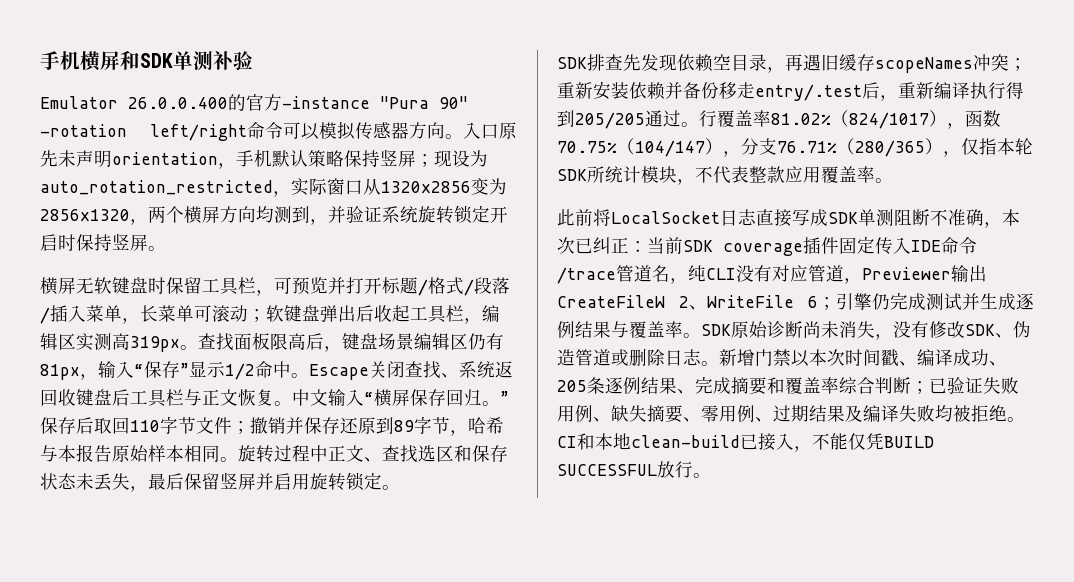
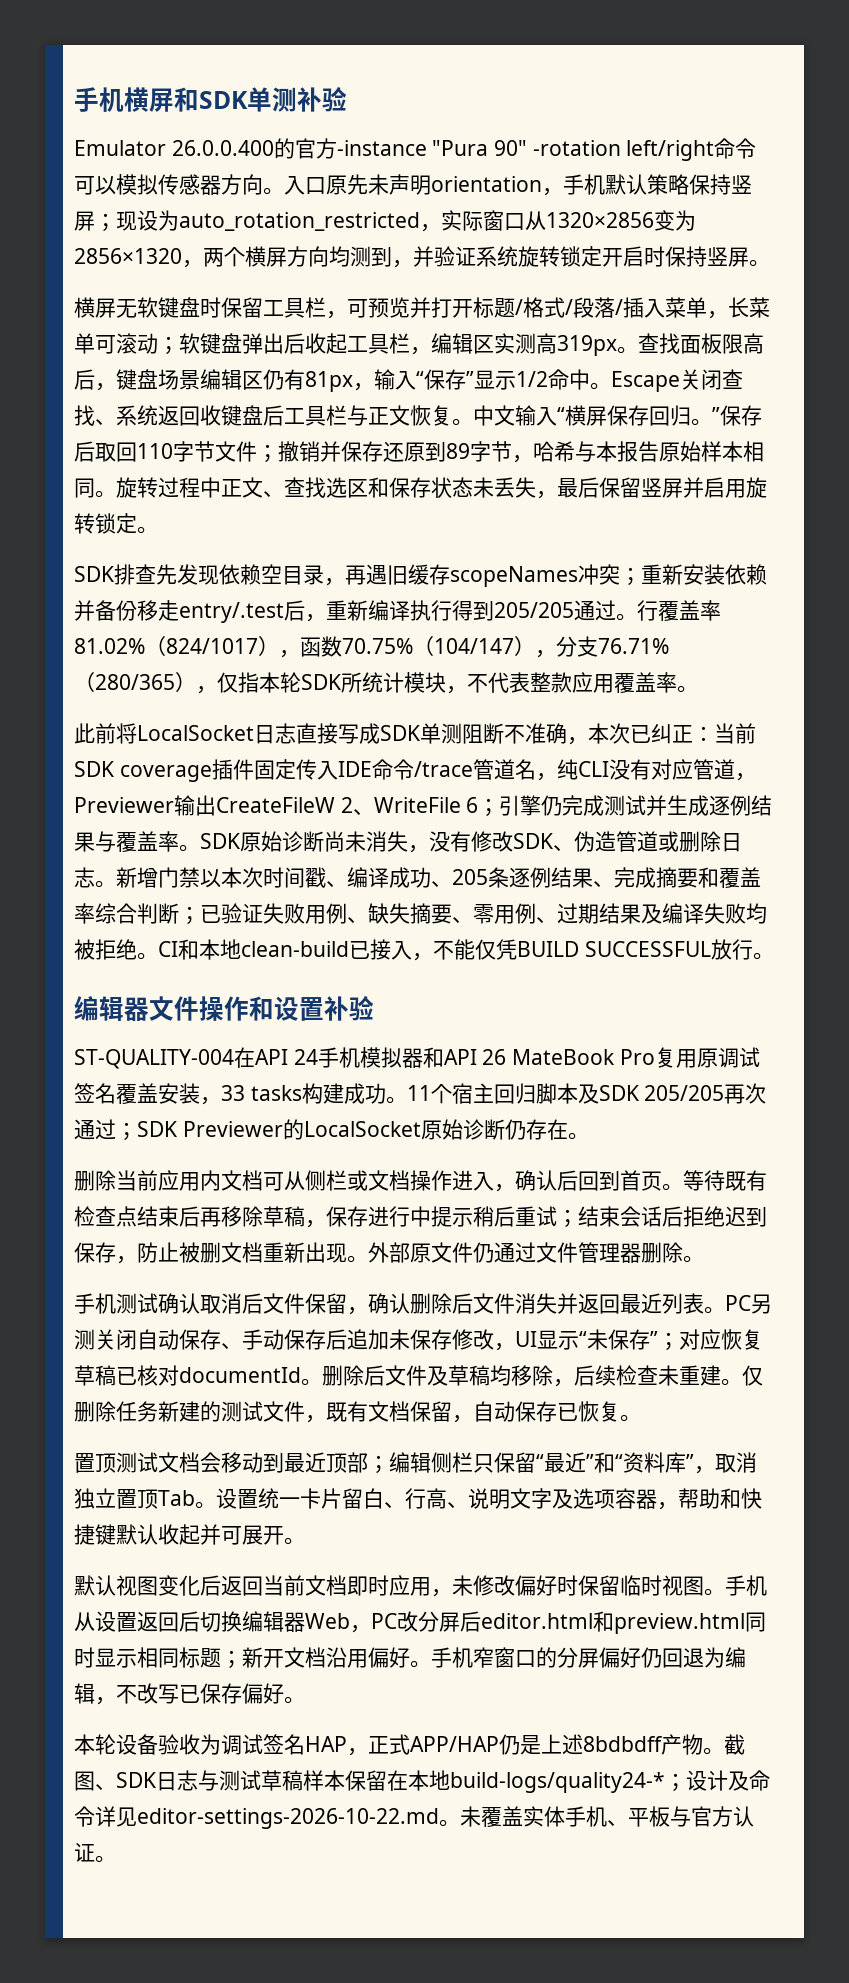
(711, 475) none -> [74,996,374,1021] [74,1047,760,1069] [74,1083,767,1105] [74,1119,589,1141] [74,1170,767,1192] [74,1206,767,1228] [74,1242,704,1264] [74,1293,772,1315] [74,1329,763,1351] [74,1365,763,1387] [74,1401,641,1423] [74,1452,757,1474] [74,1488,762,1510] [74,1524,305,1545] [74,1575,767,1597] [74,1611,766,1634] [74,1647,746,1669] [74,1683,305,1705] [74,1734,745,1756] [74,1770,770,1793] [74,1806,754,1829] [74,1842,116,1863] // 编辑器文件操作和设置补验 // ST-QUALITY-004在API 24手机模拟器和API 26 MateBook Pro复用原调试签名覆盖安装，33 tasks构建成功。11个宿主回归脚本及SDK 205/205再次通过；SDK Previewer的LocalSocket原始诊断仍存在。 // 删除当前应用内文档可从侧栏或文档操作进入，确认后回到首页。等待既有检查点结束后再移除草稿，保存进行中提示稍后重试；结束会话后拒绝迟到保存，防止被删文档重新出现。外部原文件仍通过文件管理器删除。 // 手机测试确认取消后文件保留，确认删除后文件消失并返回最近列表。PC另测关闭自动保存、手动保存后追加未保存修改，UI显示“未保存”；对应恢复草稿已核对documentId。删除后文件及草稿均移除，后续检查未重建。仅删除任务新建的测试文件，既有文档保留，自动保存已恢复。 // 置顶测试文档会移动到最近顶部；编辑侧栏只保留“最近”和“资料库”，取消独立置顶Tab。设置统一卡片留白、行高、说明文字及选项容器，帮助和快捷键默认收起并可展开。 // 默认视图变化后返回当前文档即时应用，未修改偏好时保留临时视图。手机从设置返回后切换编辑器Web，PC改分屏后editor.html和preview.html同时显示相同标题；新开文档沿用偏好。手机窄窗口的分屏偏好仍回退为编辑，不改写已保存偏好。 // 本轮设备验收为调试签名HAP，正式APP/HAP仍是上述8bdbdff产物。截图、SDK日志与测试草稿样本保留在本地build-logs/quality24-*；设计及命令详见editor-settings-2026-10-22.md。未覆盖实体手机、平板与官方认证。

